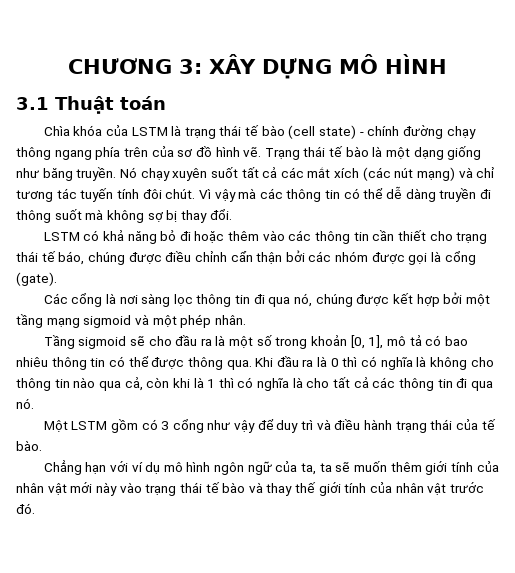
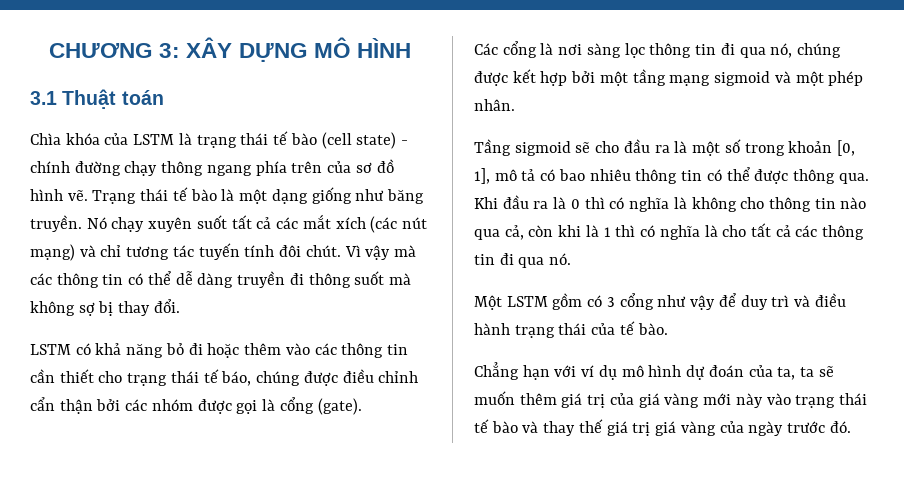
[214,461,273,475] ngôn ngữ -> [686,365,744,380] dự đoán
[425,461,499,475] [16,483,67,495] giới tính của nhân vật -> [561,393,700,408] giá trị của giá vàng
[318,482,447,496] giới tính của nhân vật -> [606,421,784,436] giá trị giá vàng của ngày

